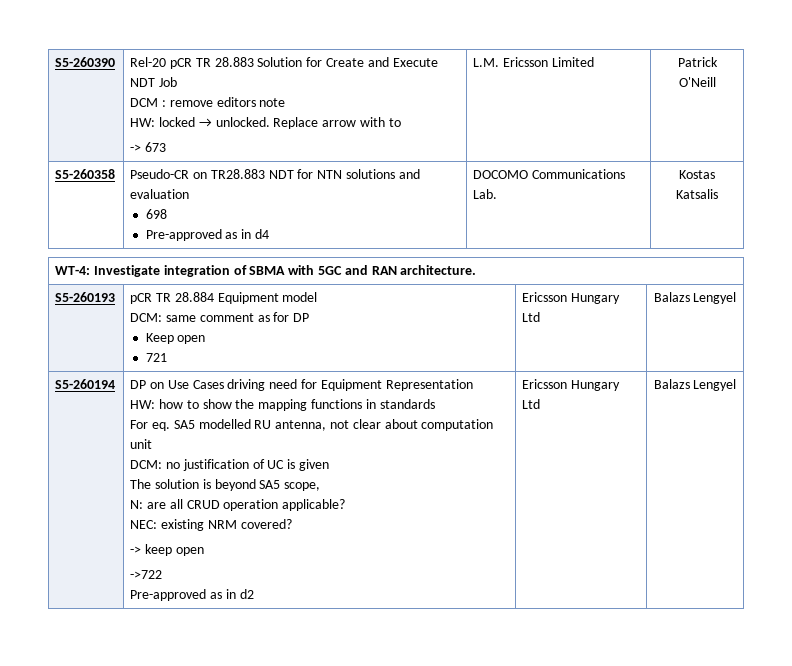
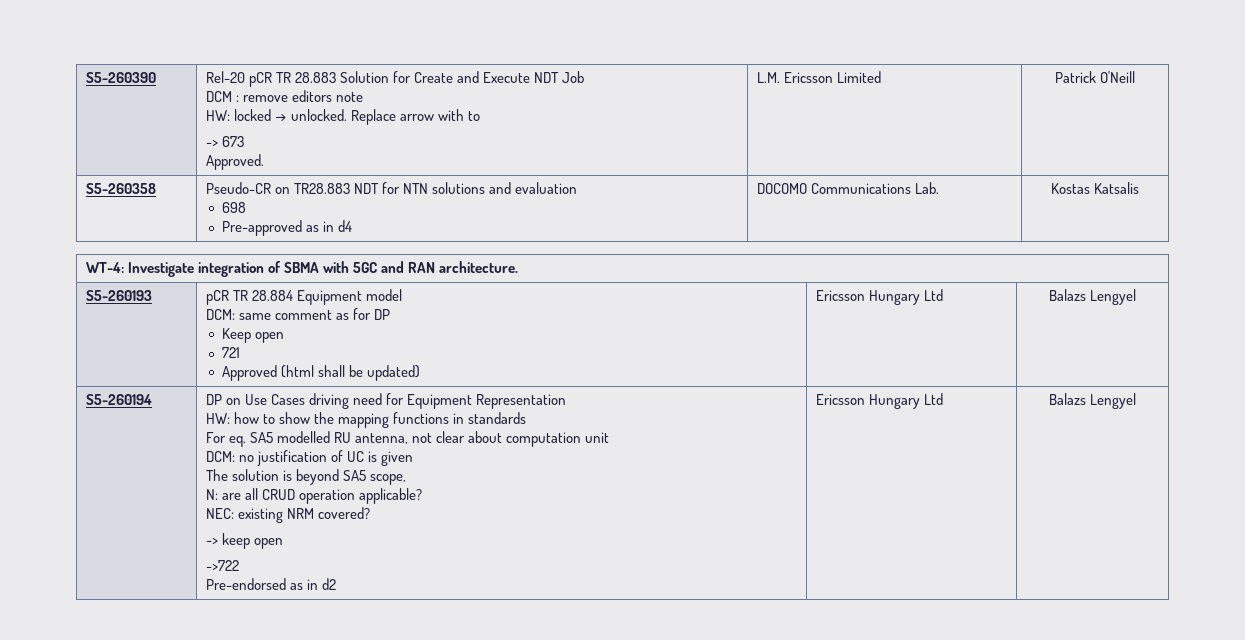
(167, 147) none -> [205,154,264,170] // Approved.
(167, 357) none -> [222,365,421,381] // Approved (html shall be updated)
[130,589,207,601] Pre-approved -> [205,578,286,590] Pre-endorsed

